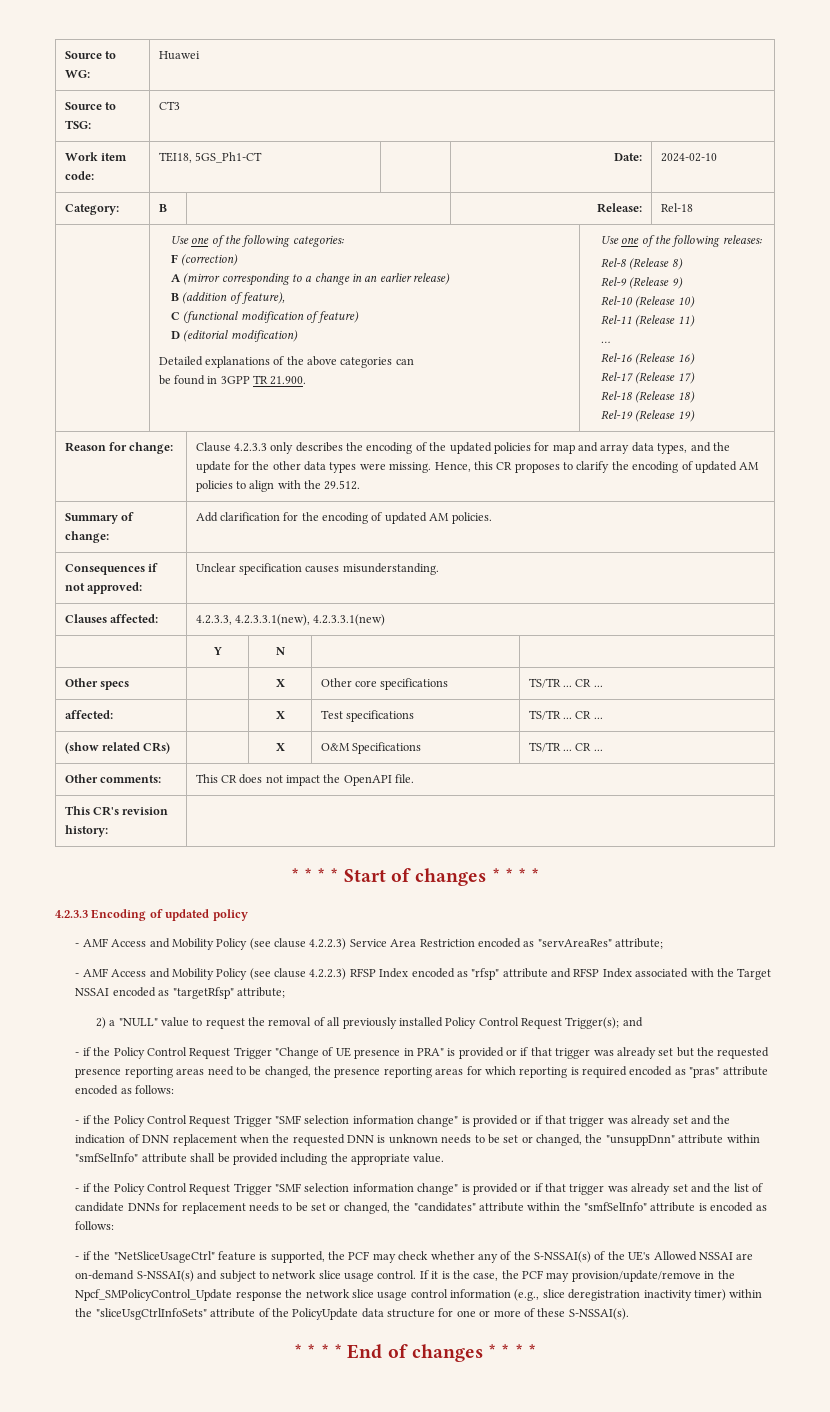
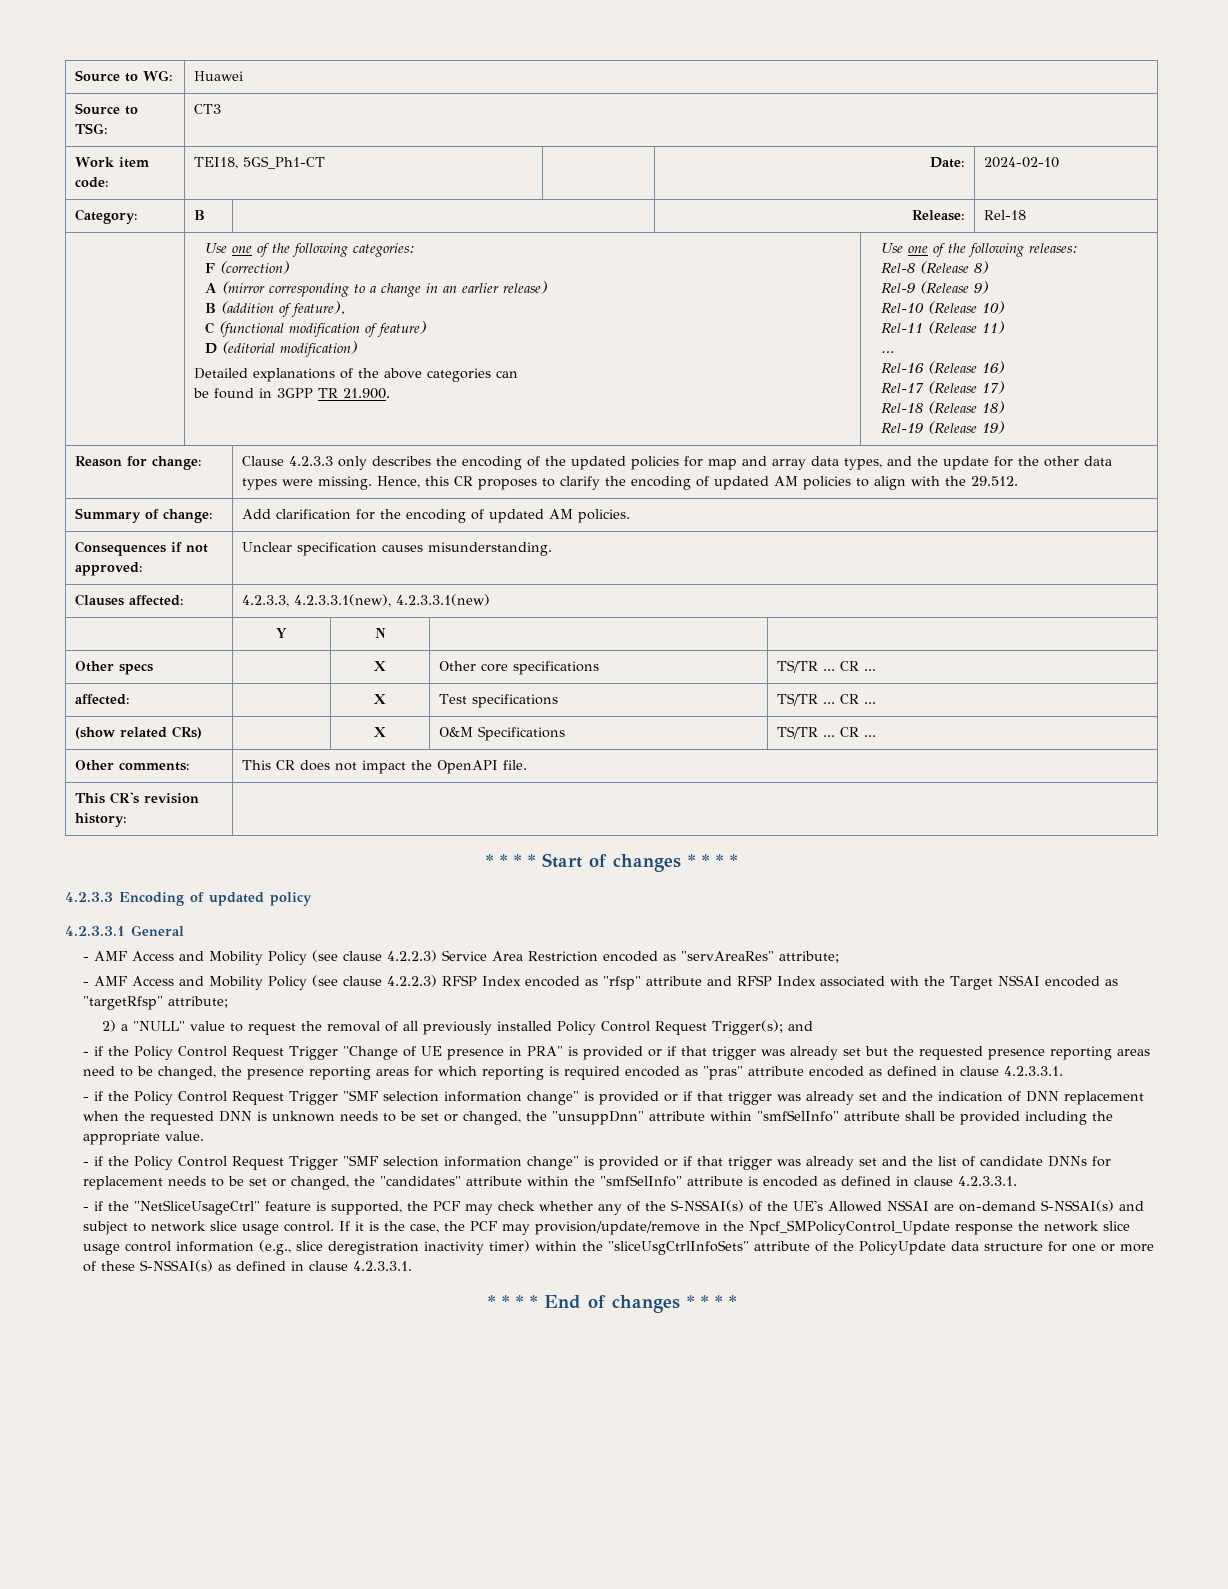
(248, 915) none -> [65,925,184,936] // 4.2.3.3.1 General
[135,1085,175,1094] follows: -> [887,1066,1064,1076] defined in clause 4.2.3.3.1.
[75,1221,115,1230] follows: -> [841,1176,1018,1186] defined in clause 4.2.3.3.1.
[568,1308,629,1320] S-NSSAI(s). -> [140,1260,413,1272] S-NSSAI(s) as defined in clause 4.2.3.3.1.

